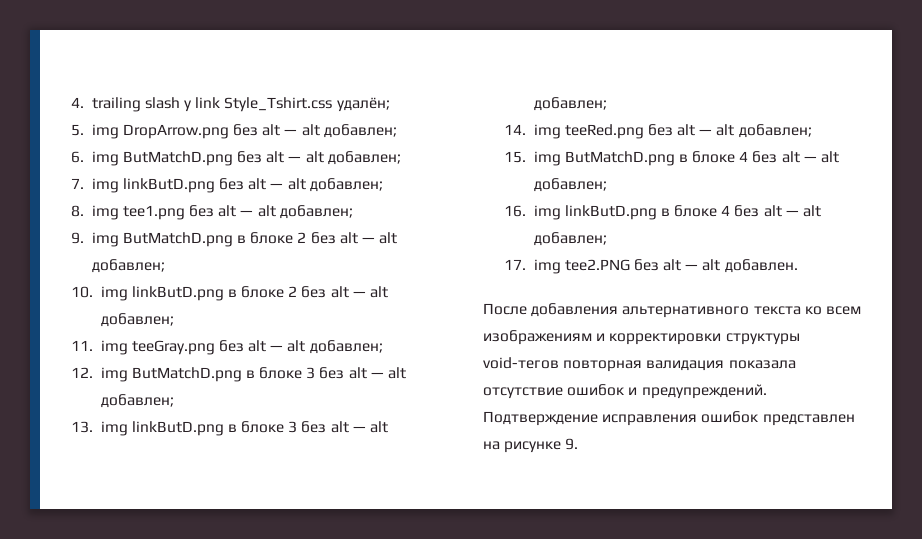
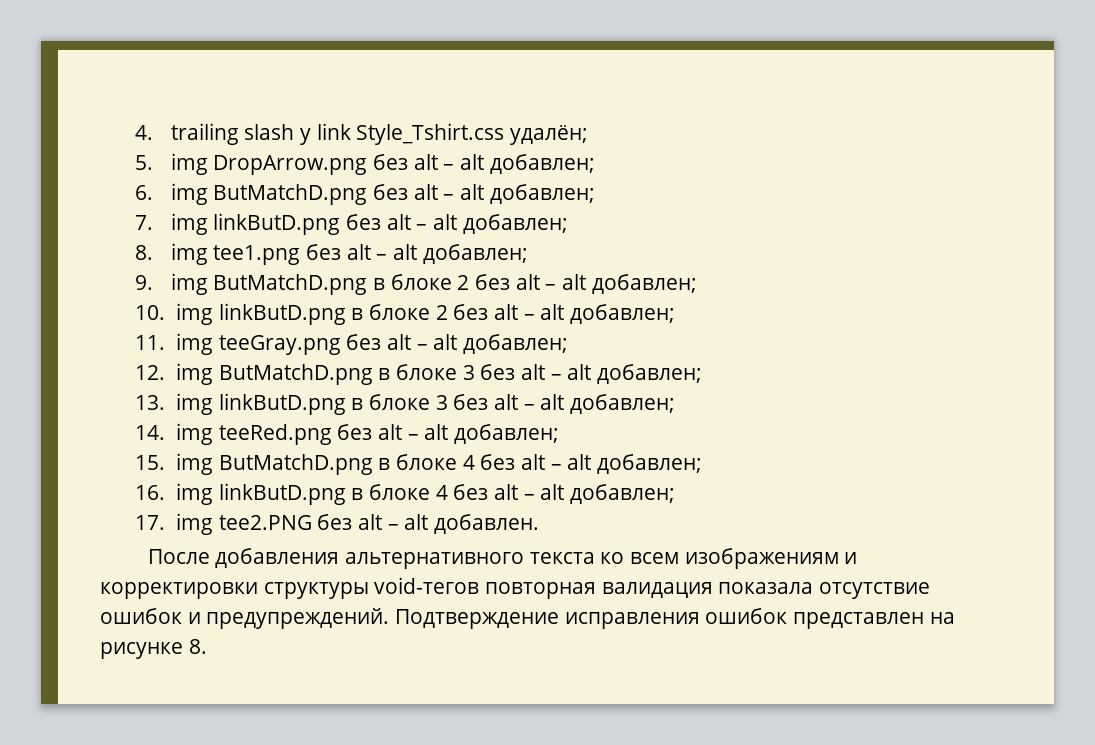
[284,129,298,135] — -> [443,164,455,170] –
[288,156,302,162] — -> [443,194,455,200] –
[270,183,284,189] — -> [416,224,428,230] –
[240,210,254,216] — -> [376,254,388,260] –
[361,237,375,243] — -> [545,284,557,290] –
[352,291,366,297] — -> [523,314,535,320] –
[270,345,284,351] — -> [416,344,428,350] –
[370,372,384,378] — -> [550,374,562,380] –
[352,426,366,432] — -> [523,404,535,410] –
[699,129,713,135] — -> [407,434,419,440] –
[803,156,817,162] — -> [550,464,562,470] –
[785,210,799,216] — -> [523,494,535,500] –
[685,264,699,270] — -> [387,524,399,530] –
[565,438,579,450] 9. -> [188,639,207,654] 8.

